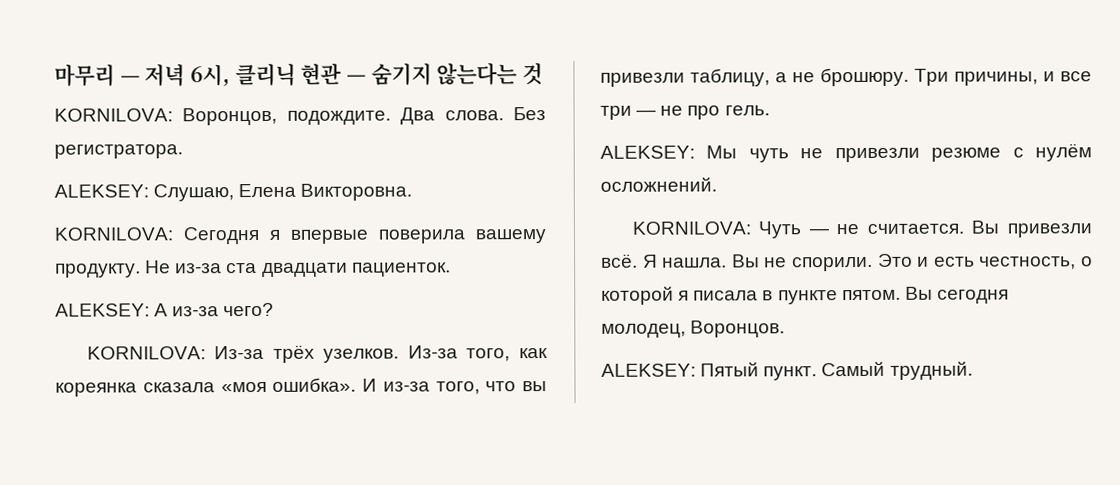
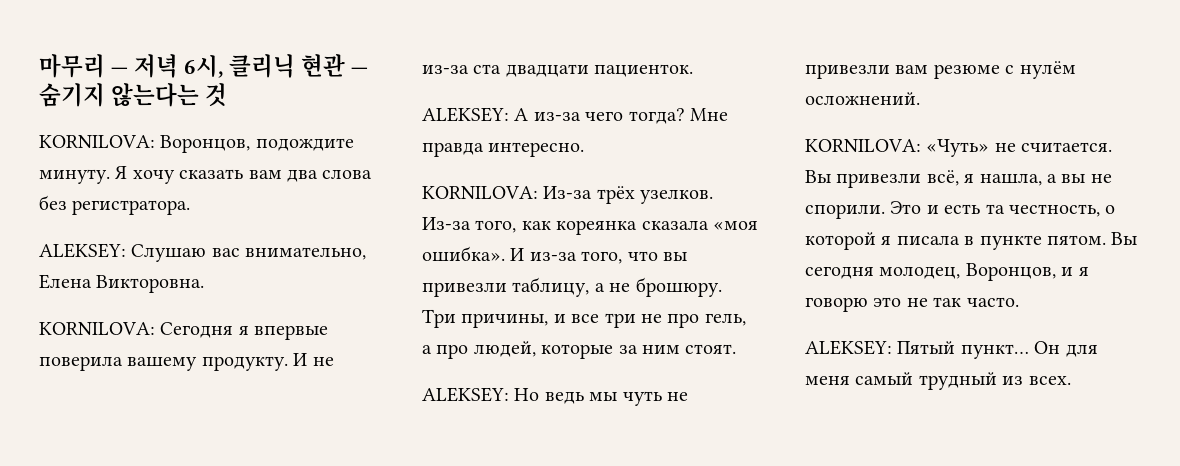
[286,107,546,125] подождите. Два слова. Без -> [255,138,354,151] [39,165,373,184] [39,195,67,210] подождите минуту. Я хочу сказать вам два слова без
[153,184,235,202] Слушаю, -> [131,244,367,262] Слушаю вас внимательно,
[145,260,172,274] Не -> [293,353,334,366] И не
[223,302,275,317] чего? -> [585,108,728,124] [422,142,585,157] чего тогда? Мне правда интересно.
[636,109,657,116] — -> (636, 320) none
[724,105,770,116] [600,145,738,159] гель. // ALEKSEY: Мы -> [704,313,746,326] [422,341,737,359] [422,387,618,404] гель, а про людей, которые за ним стоят. // ALEKSEY: Но ведь мы
(920, 155) none -> [895,65,929,74] вам
[758,221,829,239] Чуть — -> [926,139,990,157] «Чуть»
[601,253,760,268] всё. Я нашла. Вы -> [926,170,1086,186] всё, я нашла, а вы
(975, 261) none -> [985,204,1005,214] та
[690,320,786,338] [601,361,973,381] Воронцов. // ALEKSEY: Пятый пункт. Самый трудный. -> [965,263,1089,281] [805,297,1019,312] [805,340,1098,359] [805,372,1071,390] Воронцов, и я говорю это не так часто. // ALEKSEY: Пятый пункт… Он для меня самый трудный из всех.

